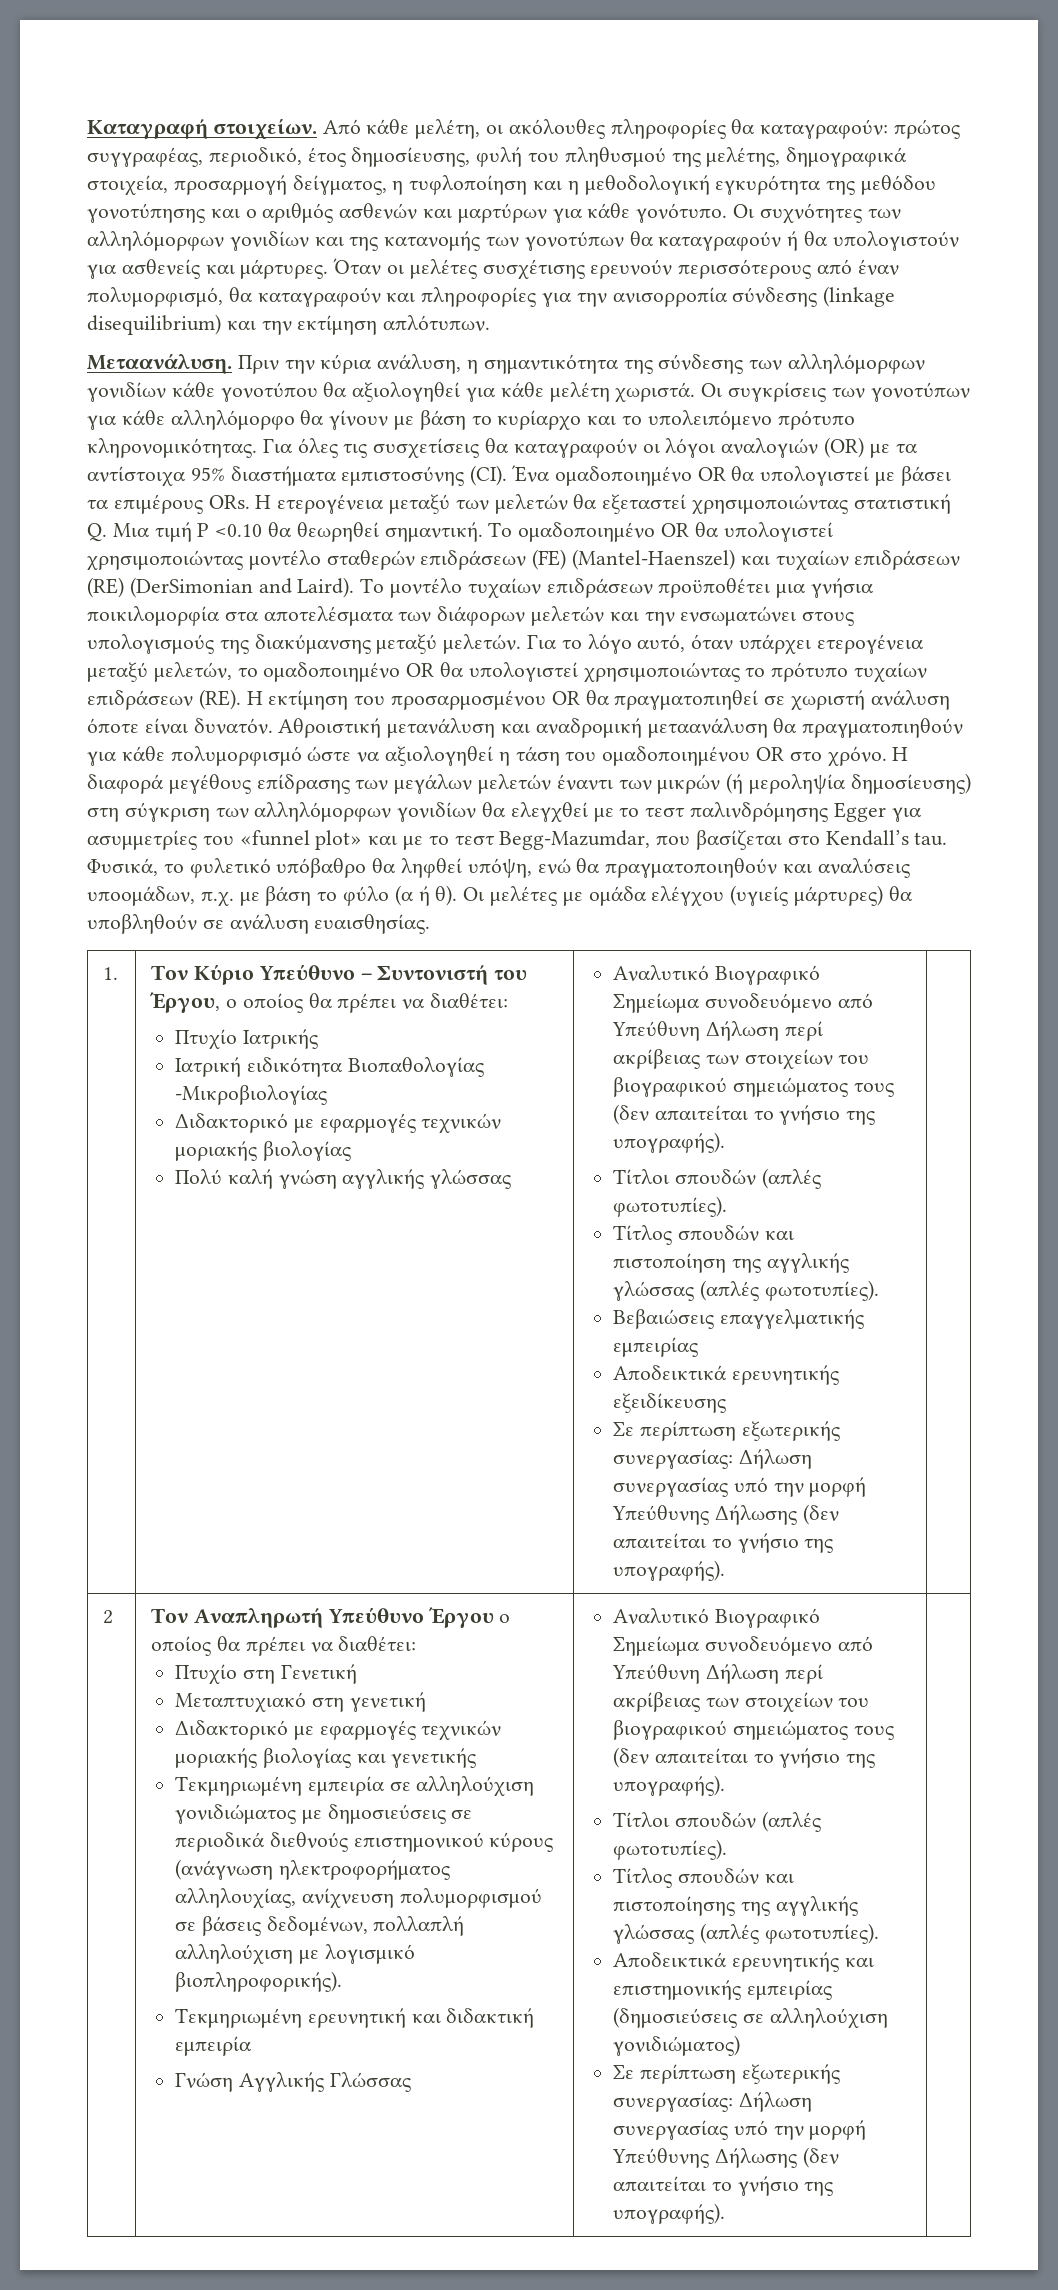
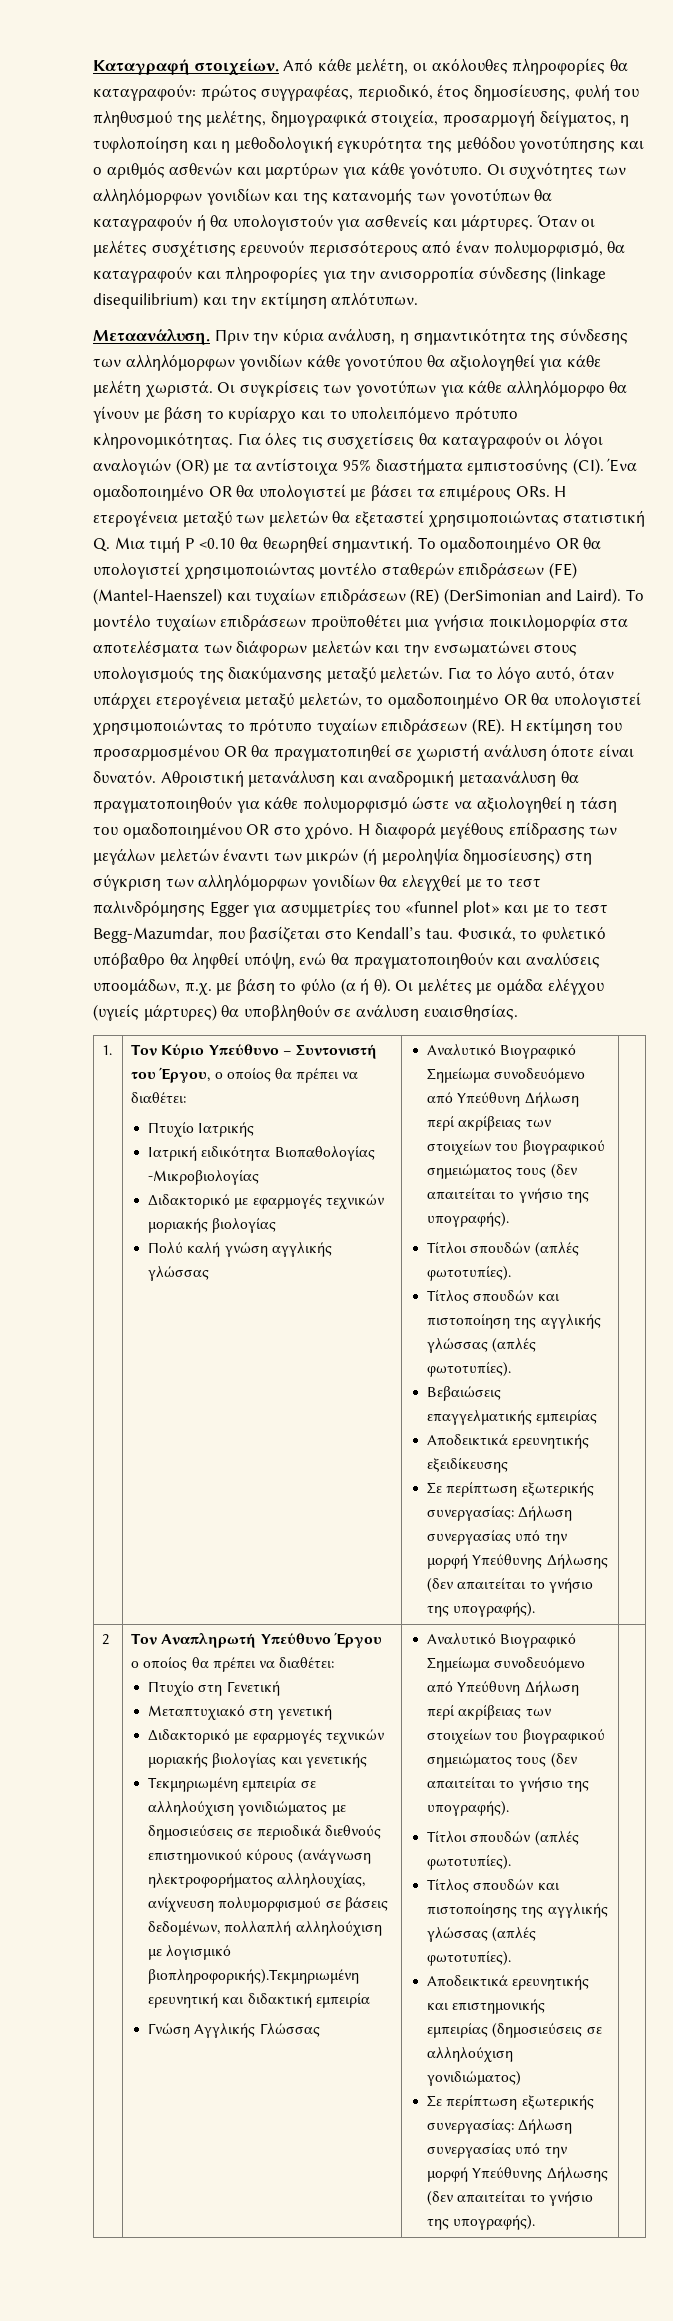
[802,718,964,738] πραγματοπιηθούν -> [93,796,232,813] πραγματοπoιηθούν
[174,1971,342,1992] [174,2008,302,2028] βιοπληροφορικής). // Τεκμηριωμένη -> [148,1969,360,1984] βιοπληροφορικής).Τεκμηριωμένη

